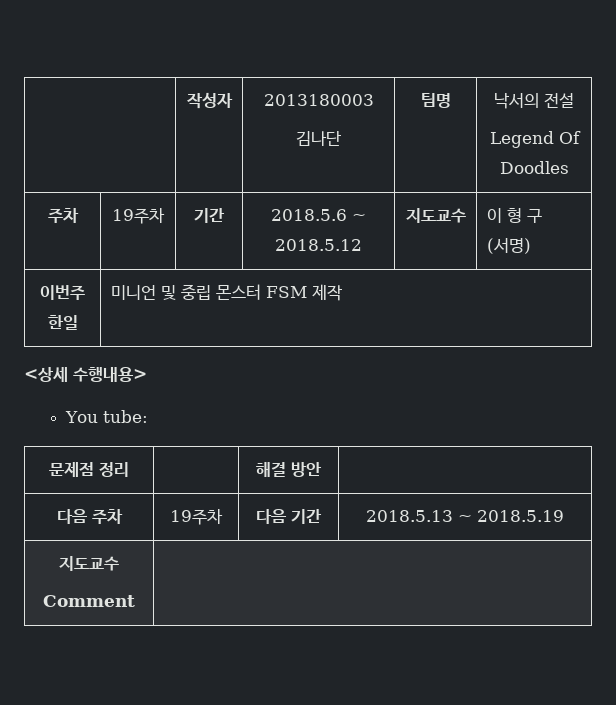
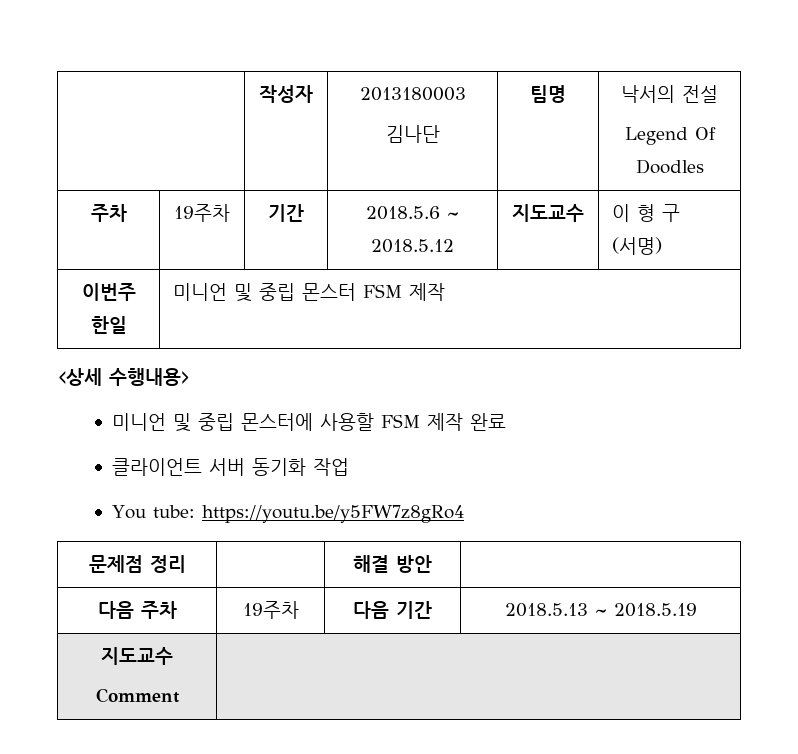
(147, 374) none -> [112,413,507,432] [112,458,350,476] // 미니언 및 중립 몬스터에 사용할 FSM 제작 완료 // 클라이언트 서버 동기화 작업
(148, 416) none -> [202,505,465,523] https://youtu.be/y5FW7z8gRo4

